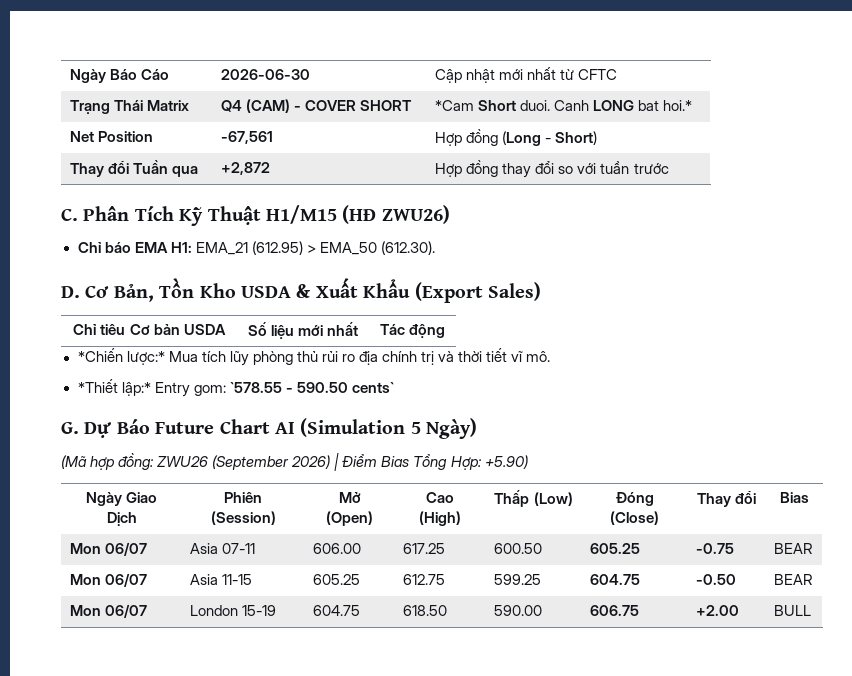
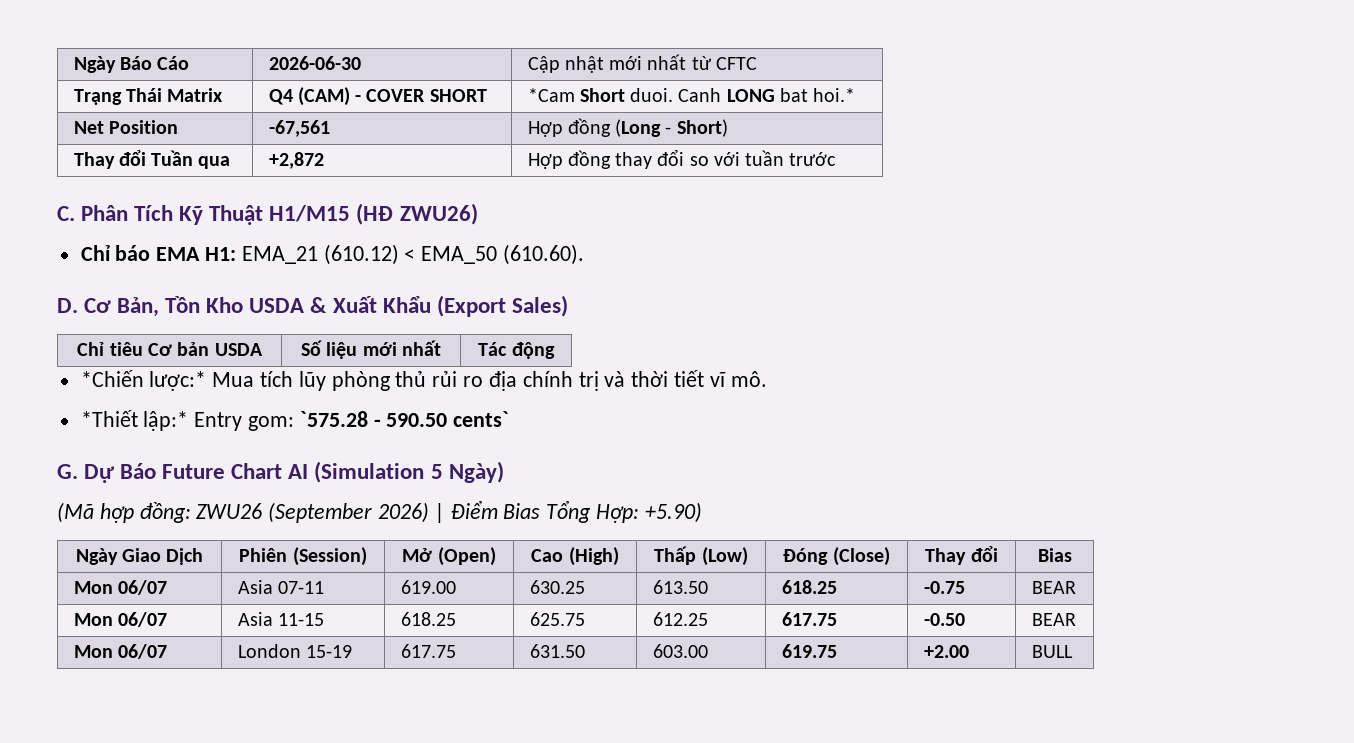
[251,241,435,255] (612.95) > EMA_50 (612.30). -> [323,244,585,265] (610.12) < EMA_50 (610.60).
[229,382,282,393] `578.55 -> [299,411,368,427] `575.28
[313,543,362,554] [403,543,446,554] [494,543,543,554] [590,543,641,554] 606.00 | 617.25 | 600.50 | 605.25 -> [400,580,456,594] [529,580,585,594] [652,580,708,594] [781,580,837,594] 619.00 | 630.25 | 613.50 | 618.25
[313,574,361,585] [403,574,446,585] [494,574,542,585] [590,574,641,585] 605.25 | 612.75 | 599.25 | 604.75 -> [400,612,456,626] [529,612,585,626] [652,612,708,626] [781,612,837,626] 618.25 | 625.75 | 612.25 | 617.75
[313,605,361,616] [403,605,448,616] [494,605,543,616] [590,605,640,616] 604.75 | 618.50 | 590.00 | 606.75 -> [400,644,456,658] [529,644,585,658] [652,644,708,658] [781,644,837,658] 617.75 | 631.50 | 603.00 | 619.75

